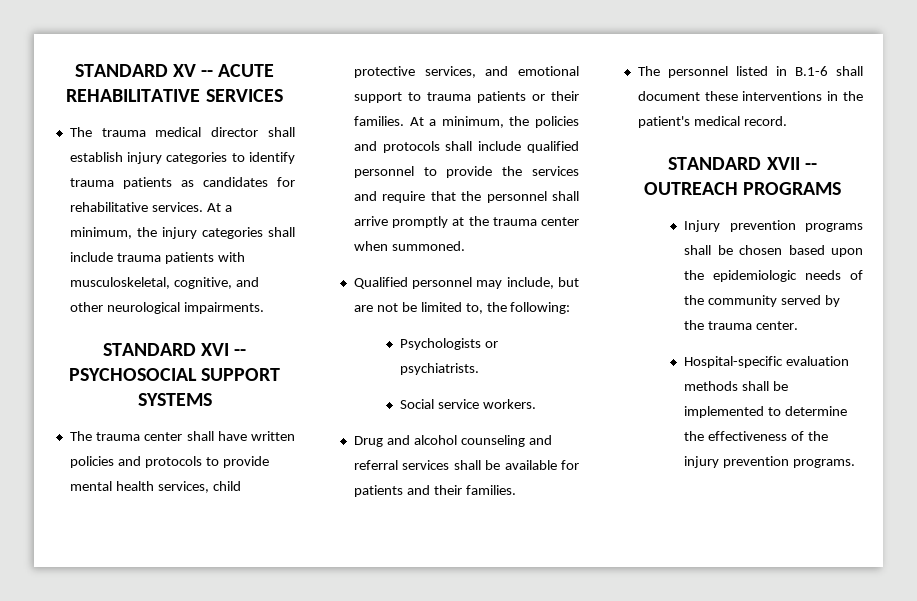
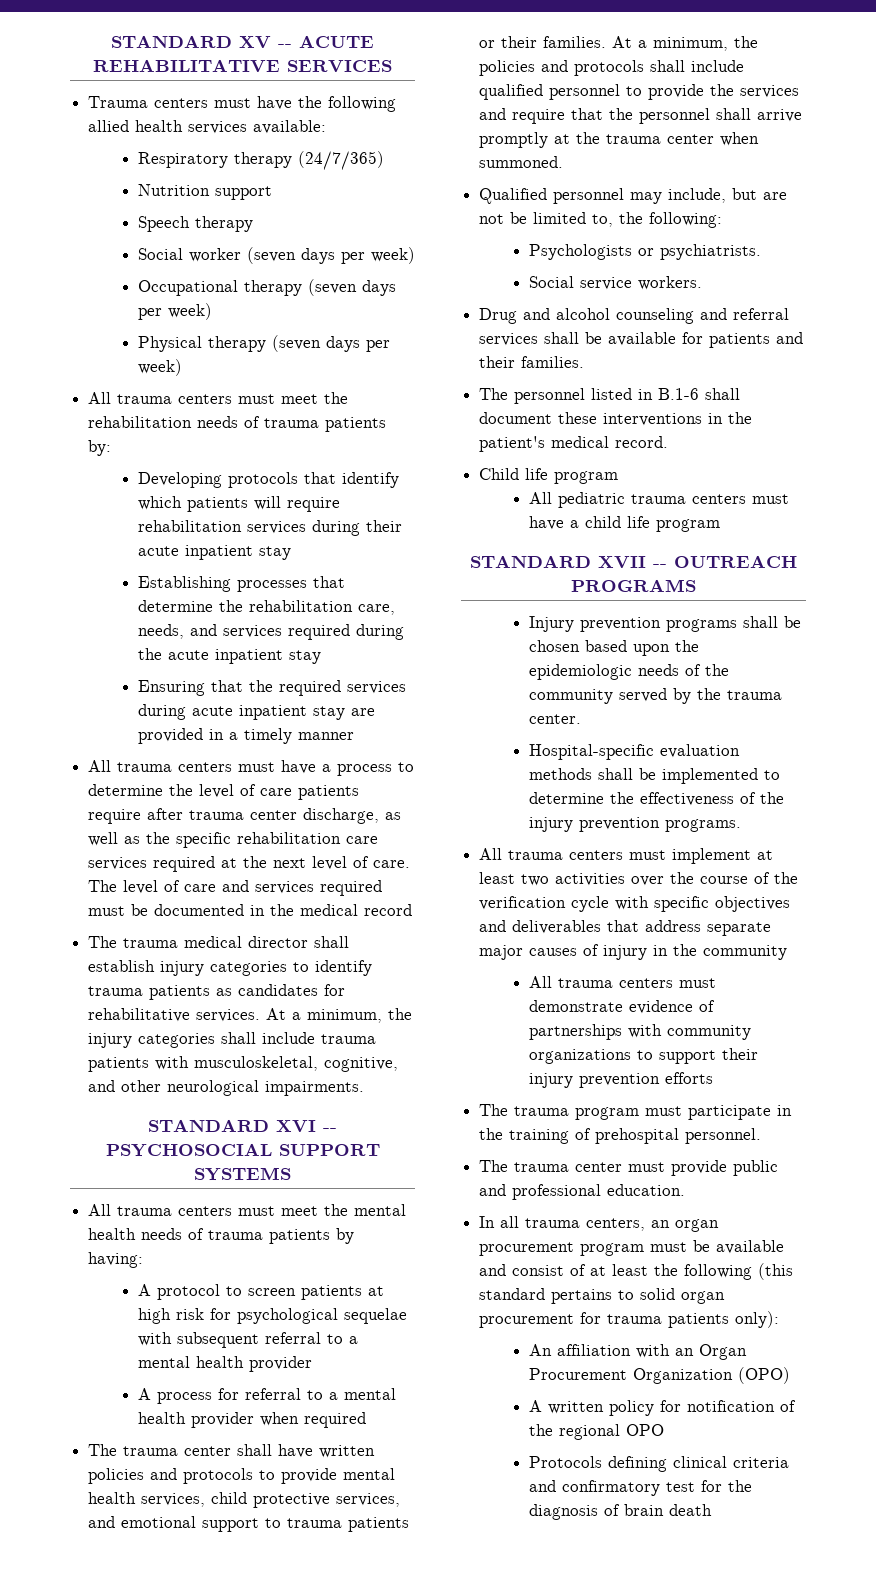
(283, 95) none -> [88,96,397,112] [88,120,327,134] [137,151,384,170] [137,184,272,200] [137,216,253,232] [137,247,415,264] [137,279,396,296] [137,303,212,320] [137,335,390,352] [137,359,182,376] [88,392,349,404] [88,416,387,432] [88,440,112,456] [137,472,399,488] [137,496,340,512] [137,520,402,536] [137,545,291,560] [137,576,345,592] [137,600,395,615] [137,624,404,640] [137,648,321,664] [137,680,406,696] [137,704,375,720] [137,728,354,744] [88,760,415,776] [88,784,360,800] [88,808,402,824] [88,832,379,848] [88,856,411,872] [88,880,383,896] [88,904,413,916] // Trauma centers must have the following allied health services available: // Respiratory therapy (24/7/365) // Nutrition support // Speech therapy // Social worker (seven days per week) // Occupational therapy (seven days per week) // Physical therapy (seven days per week) // All trauma centers must meet the rehabilitation needs of trauma patients by: // Developing protocols that identify which patients will require rehabilitation services during their acute inpatient stay // Establishing processes that determine the rehabilitation care, needs, and services required during the acute inpatient stay // Ensuring that the required services during acute inpatient stay are provided in a timely manner // All trauma centers must have a process to determine the level of care patients require after trauma center discharge, as well as the specific rehabilitation care services required at the next level of care. The level of care and services required must be documented in the medical record
(212, 399) none -> [88,1204,407,1216] [88,1228,355,1244] [88,1252,144,1268] [137,1284,384,1300] [137,1308,407,1324] [137,1332,358,1348] [137,1356,312,1372] [137,1388,396,1404] [137,1412,366,1428] // All trauma centers must meet the mental health needs of trauma patients by having: // A protocol to screen patients at high risk for psychological sequelae with subsequent referral to a mental health provider // A process for referral to a mental health provider when required
(787, 121) none -> [479,468,619,484] [528,492,789,508] [528,516,720,532] // Child life program // All pediatric trauma centers must have a child life program
(856, 463) none -> [479,848,774,864] [479,872,799,886] [479,896,791,912] [479,920,772,936] [479,944,788,960] [528,976,716,988] [528,1000,715,1014] [528,1024,751,1040] [528,1048,758,1064] [528,1072,713,1088] [479,1104,793,1120] [479,1128,762,1144] [479,1160,779,1176] [479,1184,686,1200] [479,1216,720,1232] [479,1240,785,1256] [479,1263,794,1280] [479,1288,726,1304] [479,1311,780,1328] [528,1344,747,1360] [528,1367,790,1384] [528,1400,796,1416] [528,1424,664,1440] [528,1456,789,1472] [528,1480,752,1496] [528,1504,712,1520] // All trauma centers must implement at least two activities over the course of the verification cycle with specific objectives and deliverables that address separate major causes of injury in the community // All trauma centers must demonstrate evidence of partnerships with community organizations to support their injury prevention efforts // The trauma program must participate in the training of prehospital personnel. // The trauma center must provide public and professional education. // In all trauma centers, an organ procurement program must be available and consist of at least the following (this standard pertains to solid organ procurement for trauma patients only): // An affiliation with an Organ Procurement Organization (OPO) // A written policy for notification of the regional OPO // Protocols defining clinical criteria and confirmatory test for the diagnosis of brain death

